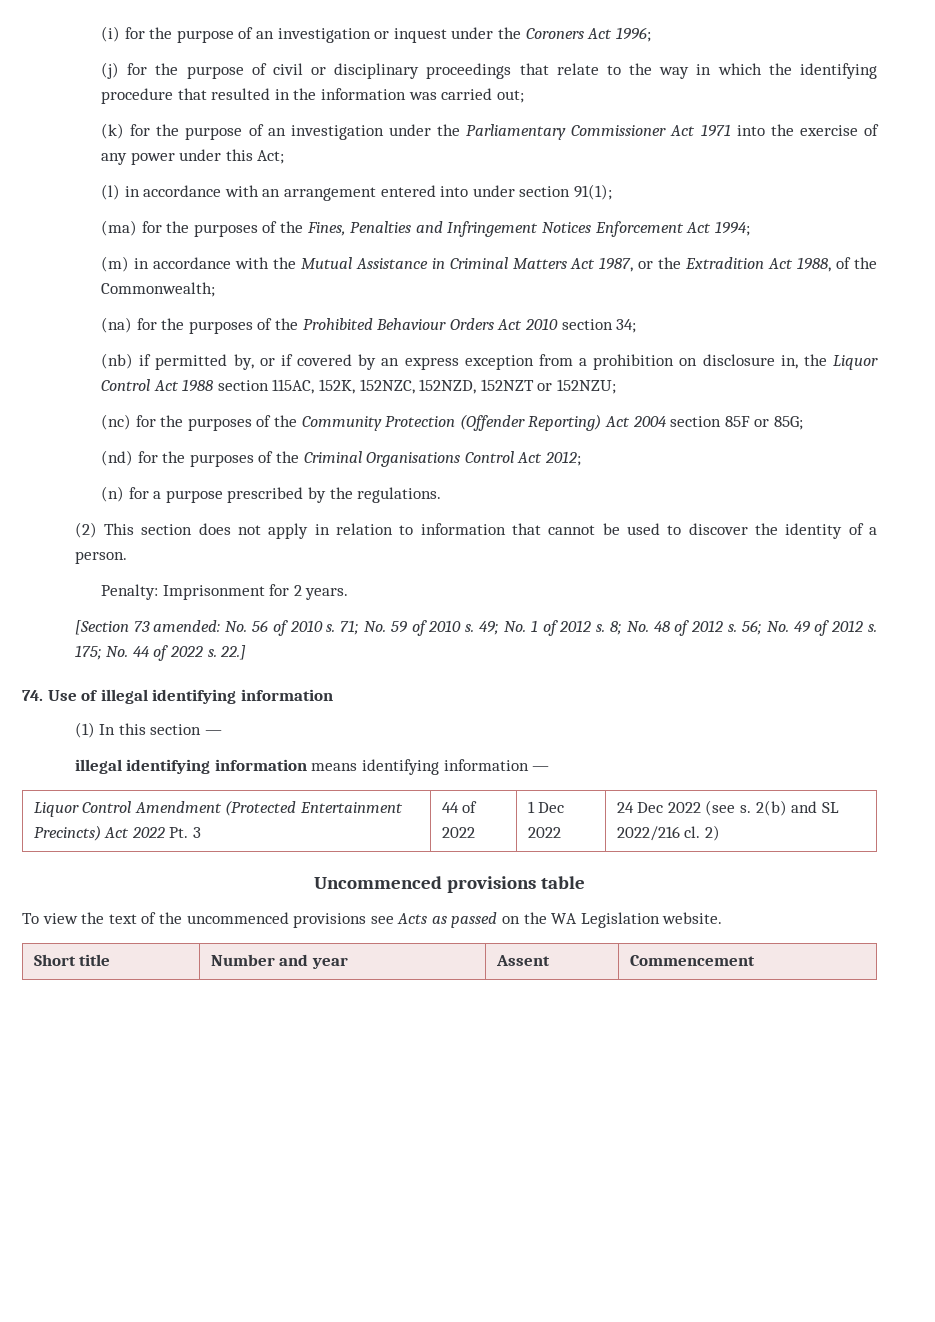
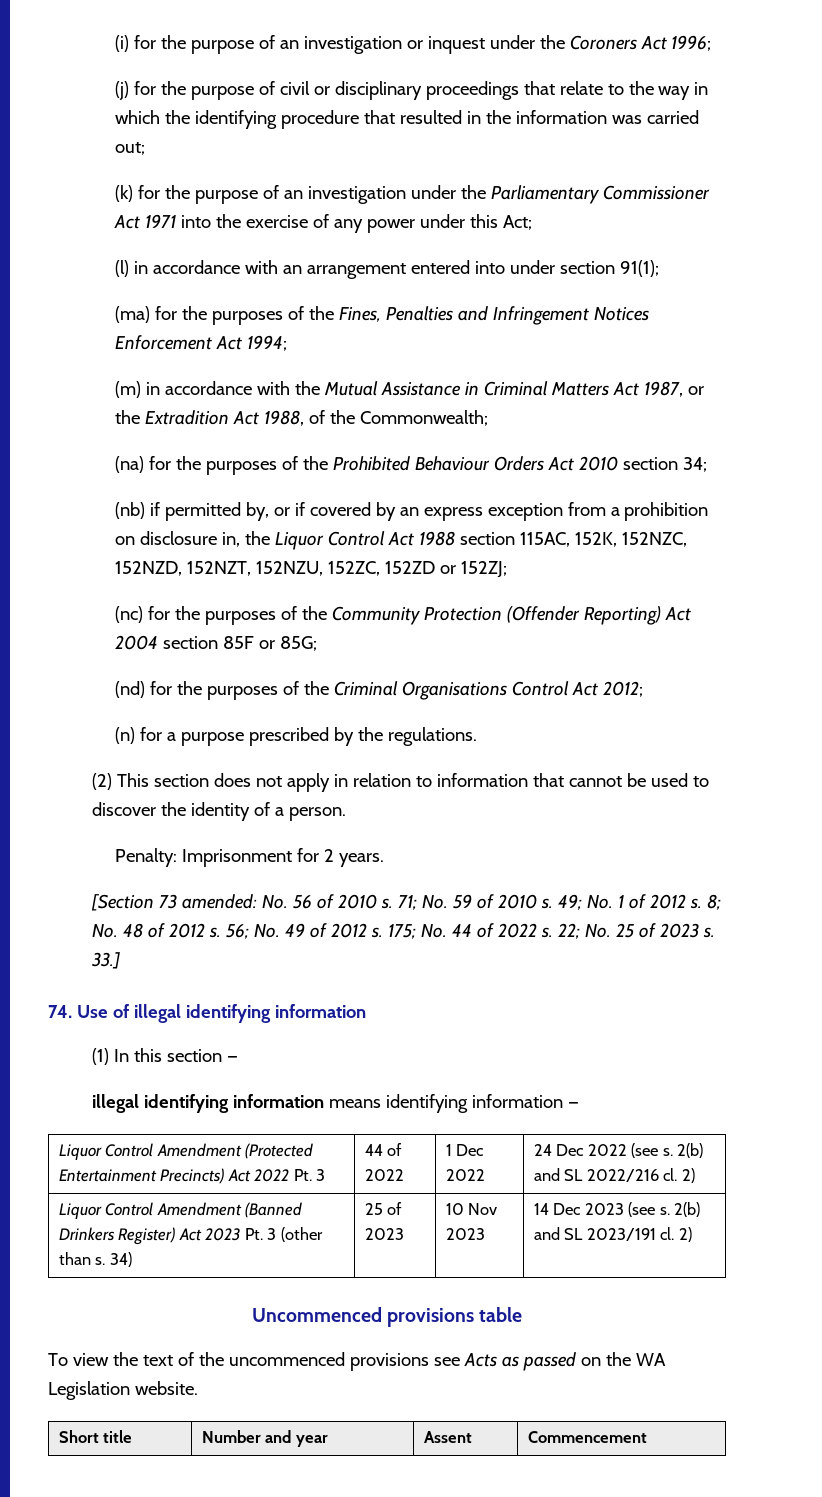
[480,379,616,394] 152NZT or 152NZU; -> [186,561,507,578] 152NZT, 152NZU, 152ZC, 152ZD or 152ZJ;
[220,645,247,660] 22.] -> [558,923,716,940] [91,952,121,969] 22; No. 25 of 2023 s. 33.]
(720, 833) none -> [58,1202,303,1219] [58,1227,323,1245] [58,1252,132,1267] [364,1202,403,1215] [364,1228,404,1240] [445,1203,498,1215] [445,1228,485,1240] [533,1202,701,1217] [533,1227,692,1242] // Liquor Control Amendment (Banned Drinkers Register) Act 2023 Pt. 3 (other than s. 34) | 25 of 2023 | 10 Nov 2023 | 14 Dec 2023 (see s. 2(b) and SL 2023/191 cl. 2)

